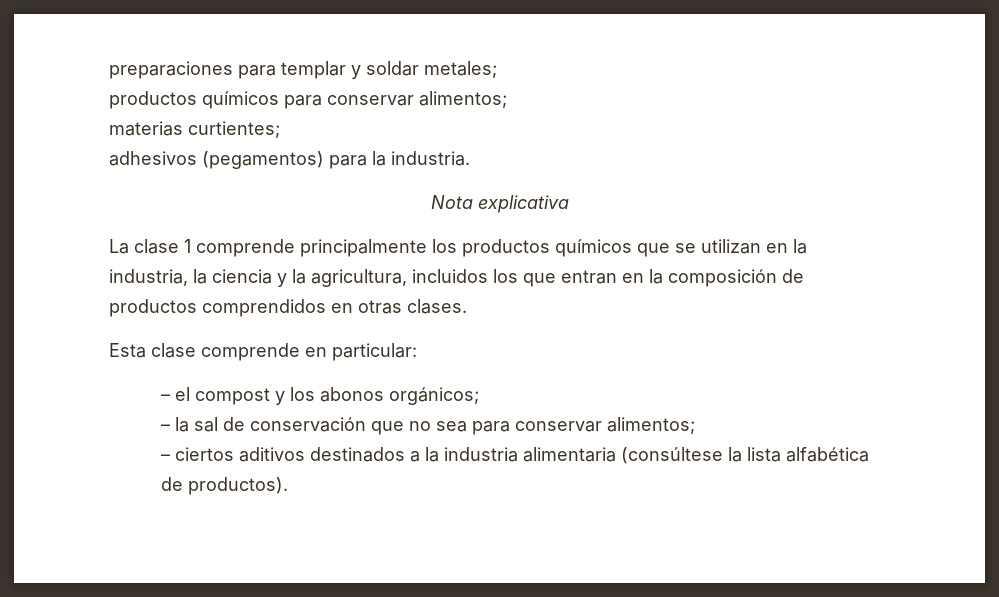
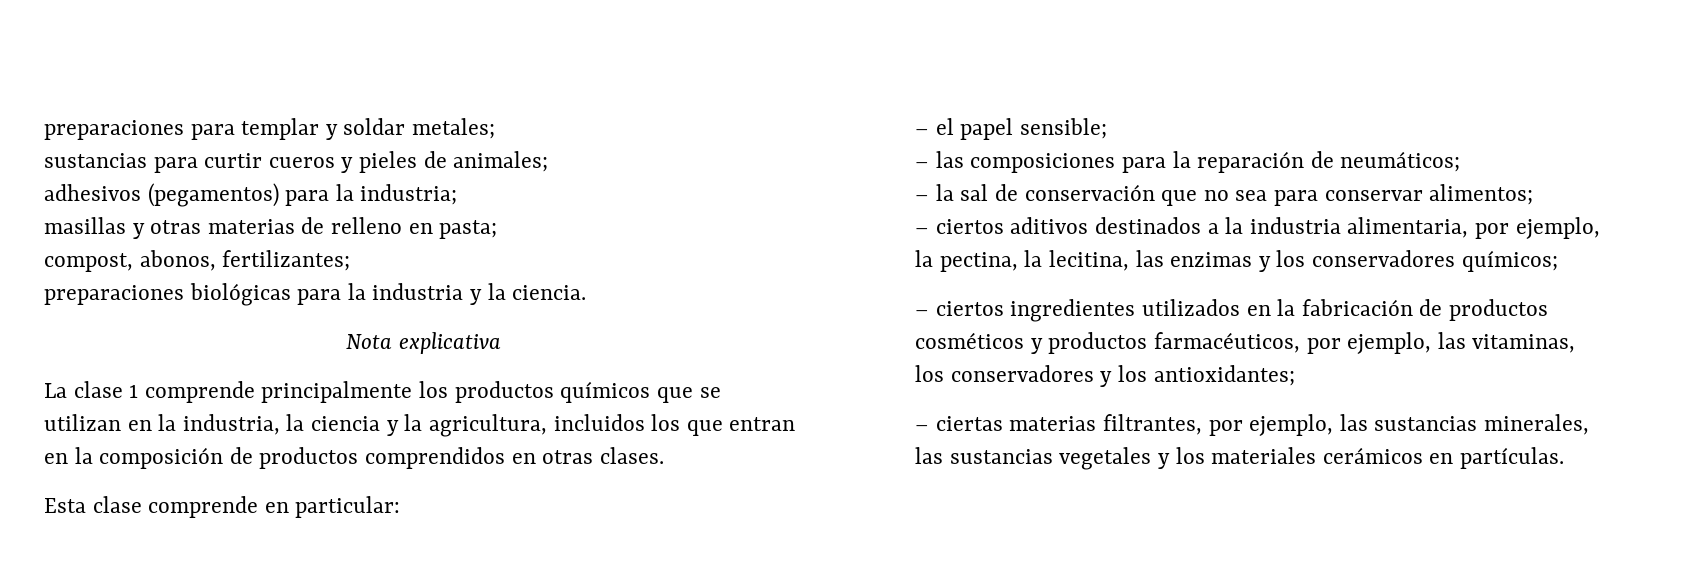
[109,91,507,109] [109,121,280,138] [109,151,470,169] productos químicos para conservar alimentos; // materias curtientes; // adhesivos (pegamentos) para la industria. -> [44,151,549,173] [44,183,458,207] [44,217,498,239] [44,250,351,272] [44,283,587,306] sustancias para curtir cueros y pieles de animales; // adhesivos (pegamentos) para la industria; // masillas y otras materias de relleno en pasta; // compost, abonos, fertilizantes; // preparaciones biológicas para la industria y la ciencia.
[194,387,479,405] compost y los abonos orgánicos; -> [960,118,1107,140] [915,151,1461,173] papel sensible; // – las composiciones para la reparación de neumáticos;
[522,447,869,464] [160,477,288,495] alimentaria (consúltese la lista alfabética de productos). -> [1347,217,1600,239] [915,250,1558,272] [915,299,1549,322] [915,332,1576,354] [915,365,1295,387] [915,414,1590,436] [915,447,1565,470] alimentaria, por ejemplo, la pectina, la lecitina, las enzimas y los conservadores químicos; // – ciertos ingredientes utilizados en la fabricación de productos cosméticos y productos farmacéuticos, por ejemplo, las vitaminas, los conservadores y los antioxidantes; // – ciertas materias filtrantes, por ejemplo, las sustancias minerales, las sustancias vegetales y los materiales cerámicos en partículas.

